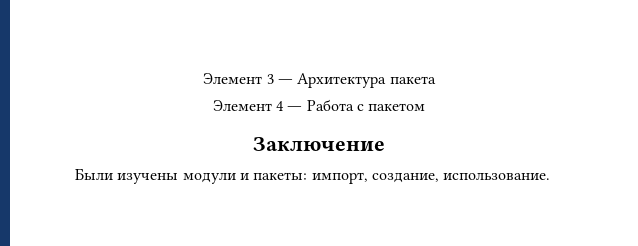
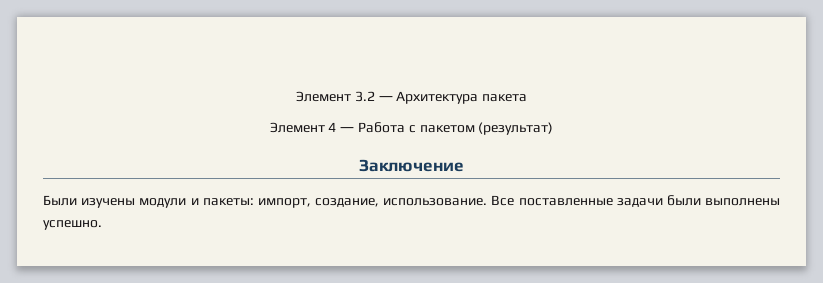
[203,73,274,84] Элемент 3 -> [295,91,375,102] Элемент 3.2
(426, 107) none -> [478,122,554,135] (результат)
(551, 176) none -> [491,195,780,207] [43,220,102,230] Все поставленные задачи были выполнены успешно.

